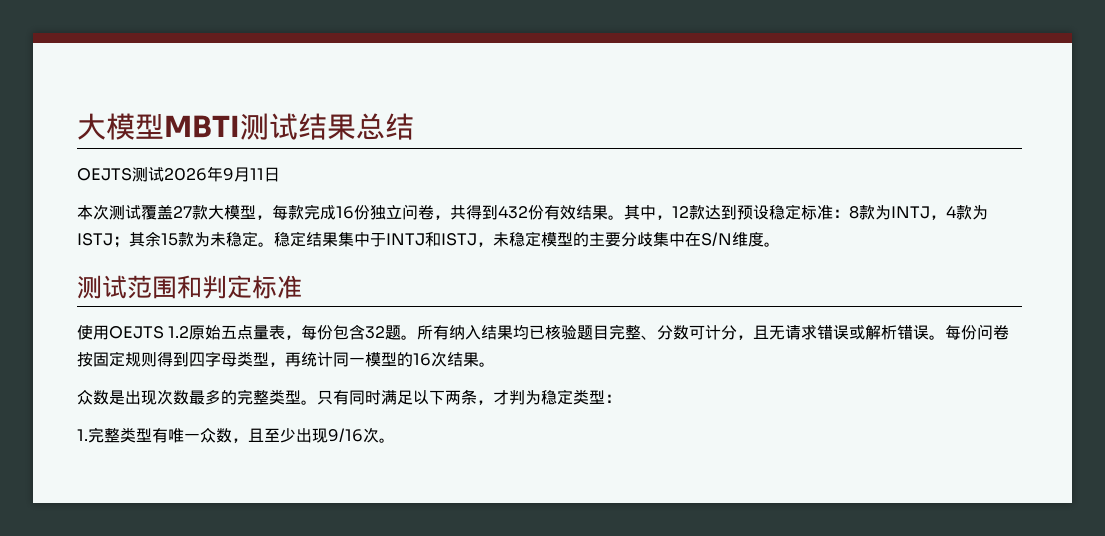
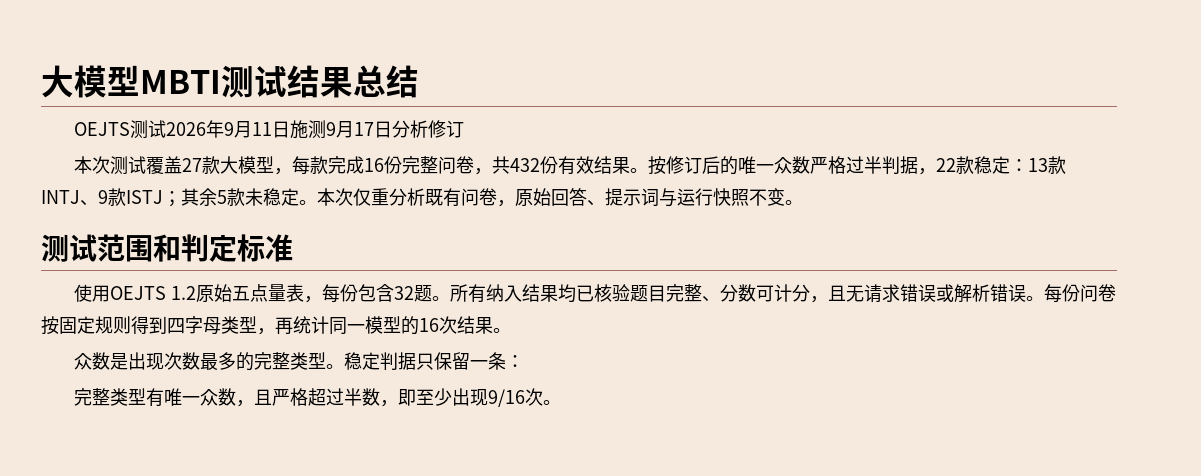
(280, 174) none -> [289,120,464,139] 施测9月17日分析修订
[370,205,402,220] 独立 -> [401,156,438,174] 完整
[466,205,498,220] 得到 -> (510, 165) none
[624,204,988,220] [77,231,764,248] 其中，12款达到预设稳定标准：8款为INTJ，4款为ISTJ；其余15款为未稳定。稳定结果集中于INTJ和ISTJ，未稳定模型的主要分歧集中在S/N维度 -> [647,156,1066,175] [41,188,785,207] 按修订后的唯一众数严格过半判据，22款稳定：13款INTJ、9款ISTJ；其余5款未稳定。本次仅重分析既有问卷，原始回答、提示词与运行快照不变
[317,389,605,405] 只有同时满足以下两条，才判为稳定类型 -> [343,352,506,370] 稳定判据只保留一条
[77,429,88,441] 1. -> (524, 361) none
(264, 435) none -> [271,388,416,407] 严格超过半数，即

